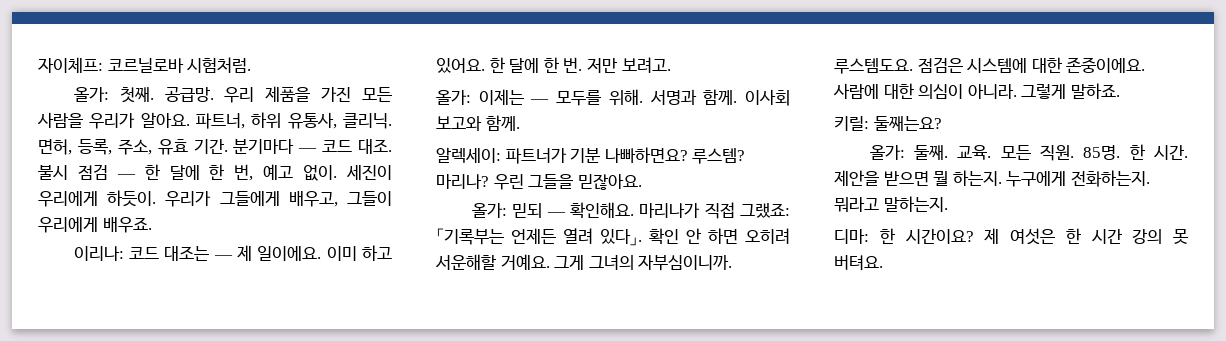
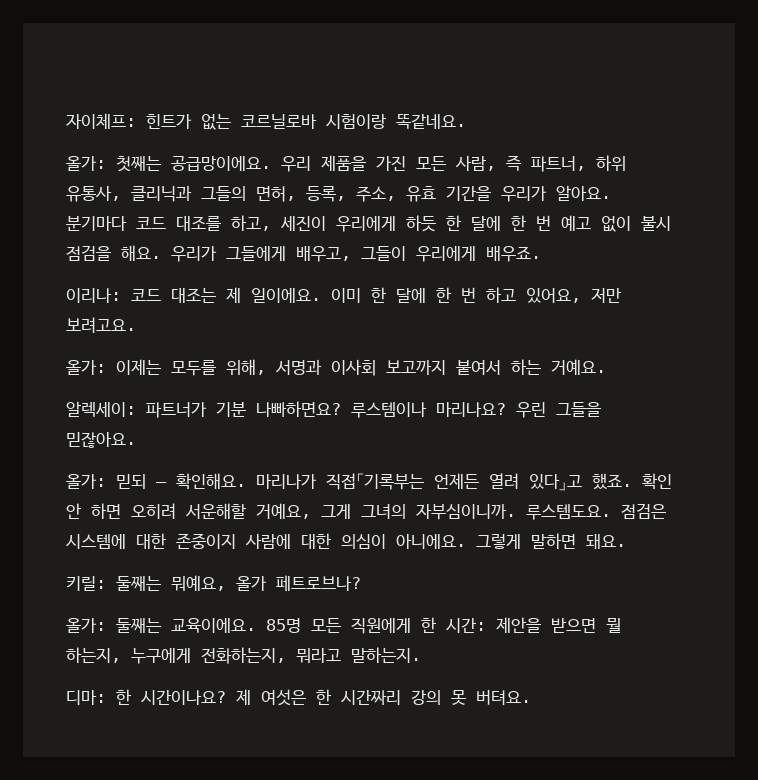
[107,57,252,73] [73,87,214,103] 코르닐로바 시험처럼. // 올가: 첫째. 공급망. -> [146,113,466,130] [66,156,271,172] 힌트가 없는 코르닐로바 시험이랑 똑같네요. // 올가: 첫째는 공급망이에요.
[37,112,190,129] 사람을 우리가 알아요. -> [455,155,521,171] 사람, 즉
[343,113,392,129] 클리닉. -> [131,185,246,202] 클리닉과 그들의
[193,139,392,154] [38,164,392,181] [38,190,157,207] 기간. 분기마다 — 코드 대조. 불시 점검 — 한 달에 한 번, 예고 없이. 세진이 우리에게 하듯이. -> [446,185,611,202] [66,215,671,232] [66,245,161,261] 기간을 우리가 알아요. 분기마다 코드 대조를 하고, 세진이 우리에게 하듯 한 달에 한 번 예고 없이 불시 점검을 해요.
[213,255,233,259] — -> (216, 295) none
[361,245,392,261] [436,57,671,73] [436,89,790,106] [436,115,520,131] 하고 있어요. 한 달에 한 번. 저만 보려고. // 올가: 이제는 — 모두를 위해. 서명과 함께. 이사회 보고와 함께. -> [371,287,621,303] [66,317,136,333] [66,359,606,376] 한 달에 한 번 하고 있어요, 저만 보려고요. // 올가: 이제는 모두를 위해, 서명과 이사회 보고까지 붙여서 하는 거예요.
[692,148,746,164] [436,174,489,189] 루스템? 마리나? -> [351,402,506,418] 루스템이나 마리나요?
[739,203,790,218] 그랬죠: -> (356, 481) none
[638,240,642,242] . -> [567,473,632,490] 고 했죠.
[500,254,550,270] 거예요. -> [256,503,311,519] 거예요,
[1066,57,1146,73] 존중이에요. -> [176,533,236,549] 존중이지
[967,83,1120,99] [834,116,942,131] [869,144,1188,161] [834,170,1150,187] 아니라. 그렇게 말하죠. // 키릴: 둘째는요? // 올가: 둘째. 교육. 모든 직원. 85명. 한 시간. 제안을 받으면 뭘 하는지. 누구에게 전화하는지. -> [396,533,626,549] [66,575,361,592] [66,617,621,634] [66,647,286,664] 아니에요. 그렇게 말하면 돼요. // 키릴: 둘째는 뭐예요, 올가 페트로브나? // 올가: 둘째는 교육이에요. 85명 모든 직원에게 한 시간: 제안을 받으면 뭘 하는지, 누구에게 전화하는지,
[905,229,974,244] 시간이요? -> [141,690,226,705] 시간이나요?
[1091,229,1122,244] 시간 -> [341,690,401,705] 시간짜리

